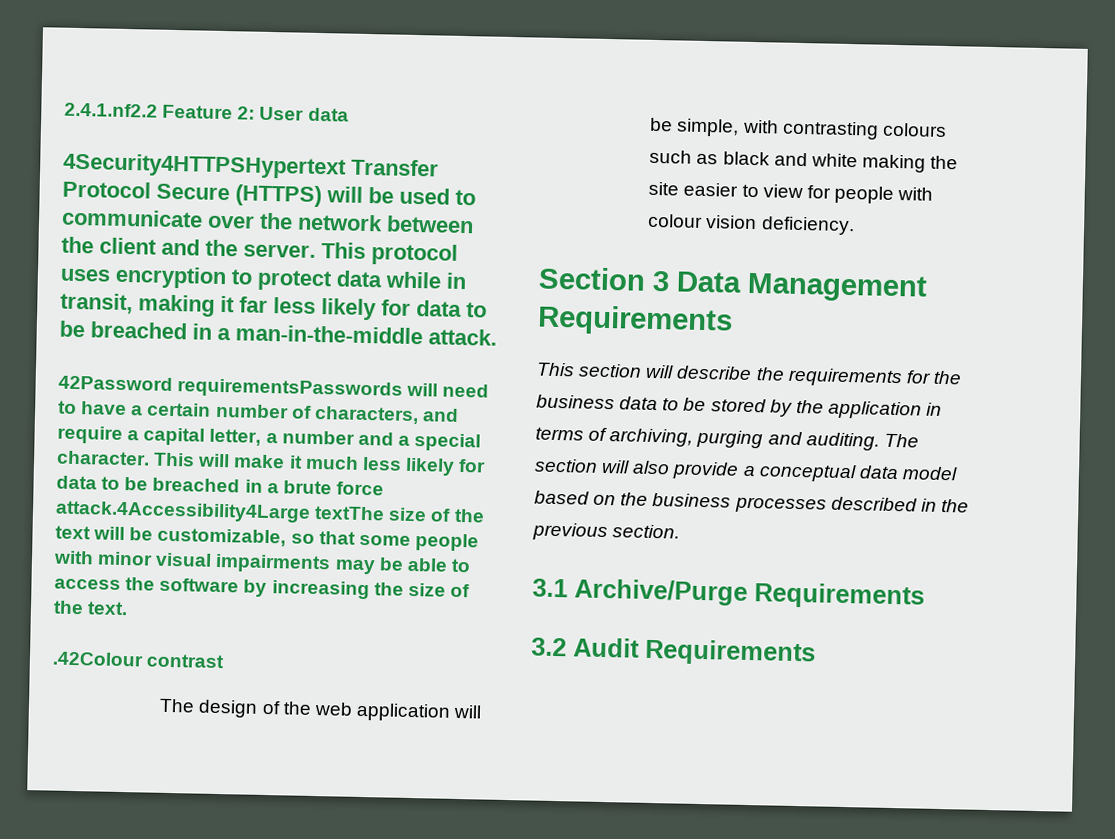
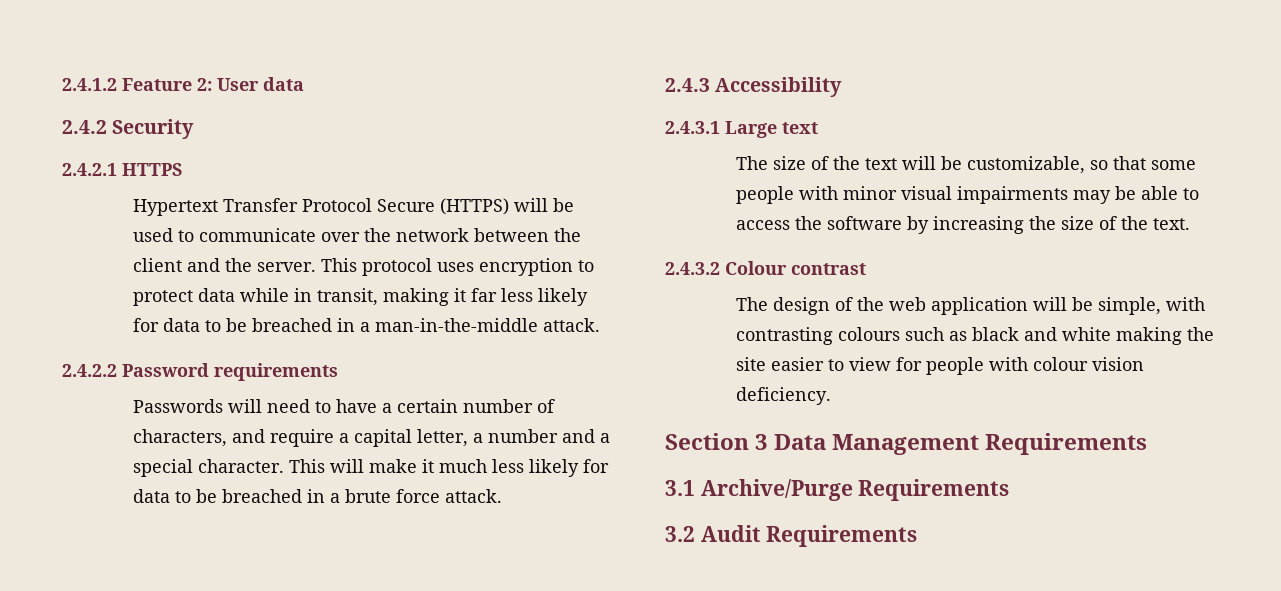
[64,102,158,118] 2.4.1.nf2.2 -> [62,78,117,91] 2.4.1.2
[62,152,347,180] 4Security4HTTPSHypertext -> [62,119,195,139] [62,163,183,176] [133,199,219,216] 2.4.2 Security // 2.4.2.1 HTTPS // Hypertext
[58,375,404,400] 42Password requirementsPasswords -> [62,363,338,381] [133,399,224,413] 2.4.2.2 Password requirements // Passwords
[55,500,386,523] attack.4Accessibility4Large textThe -> [445,489,503,503] [665,77,843,97] [665,121,818,138] [736,156,769,170] attack. // 2.4.3 Accessibility // 2.4.3.1 Large text // The
[52,651,144,667] .42Colour -> [665,261,787,275] 2.4.3.2 Colour
[536,362,962,388] [536,394,943,420] [535,427,919,451] [534,458,958,483] [534,490,969,514] [532,522,681,542] // This section will describe the requirements for the business data to be stored by the application in terms of archiving, purging and auditing. The section will also provide a conceptual data model based on the business processes described in the previous section. -> (1148, 444) none

